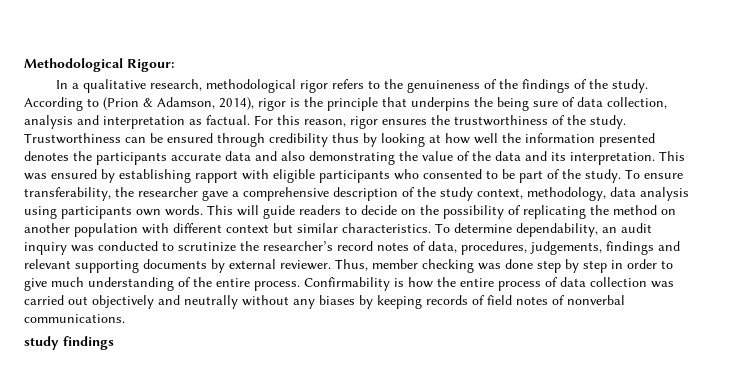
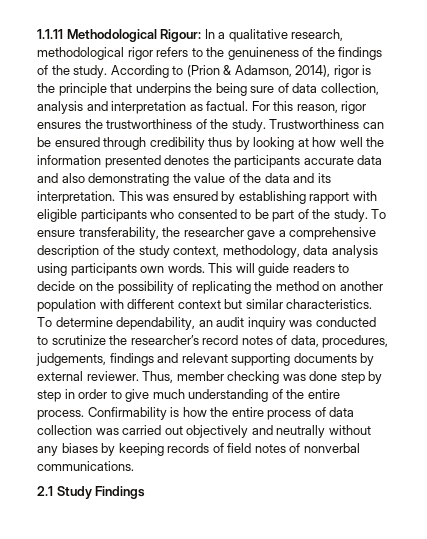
(24, 65) none -> [37,29,63,39] 1.1.11
(175, 65) // -> (202, 35) none
[24,336,114,350] study findings -> [37,486,146,499] 2.1 Study Findings

